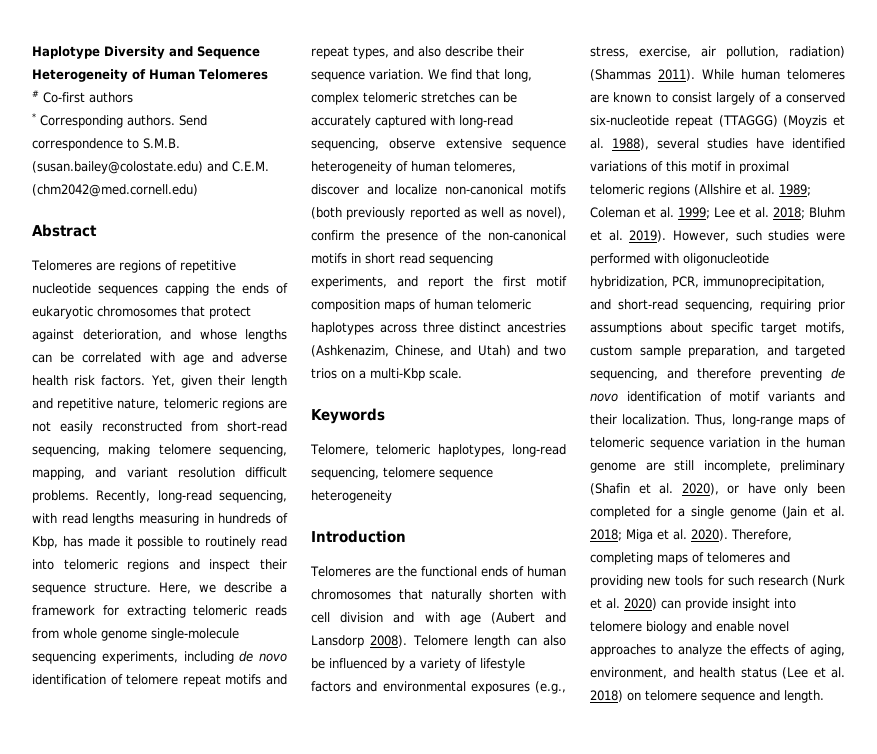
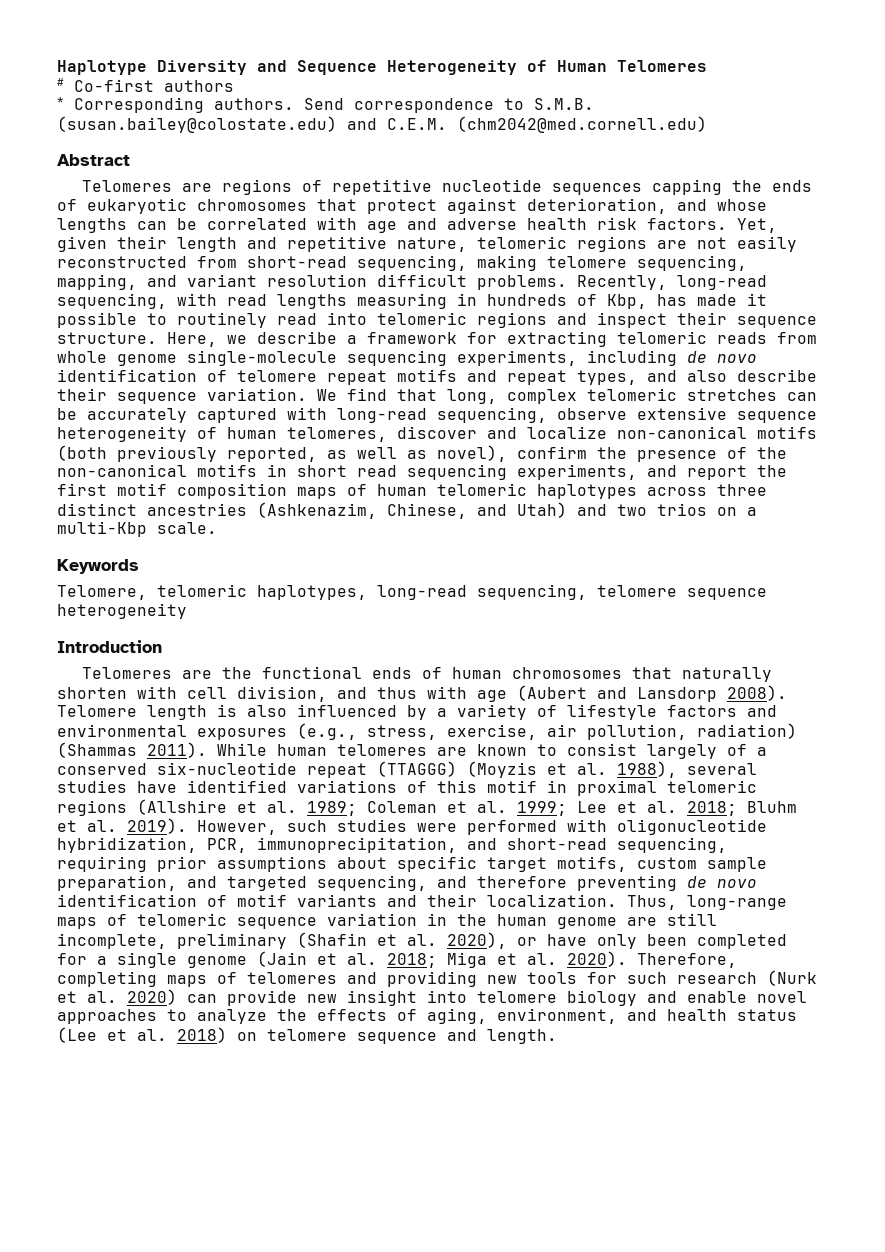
[409,207,460,220] reported -> [227,447,317,462] reported,
[340,612,415,623] division and -> [237,686,417,702] division, and thus
[516,635,566,646] [311,658,325,669] can also be -> [217,704,287,717] is also
(728, 604) none -> [307,994,337,1003] new

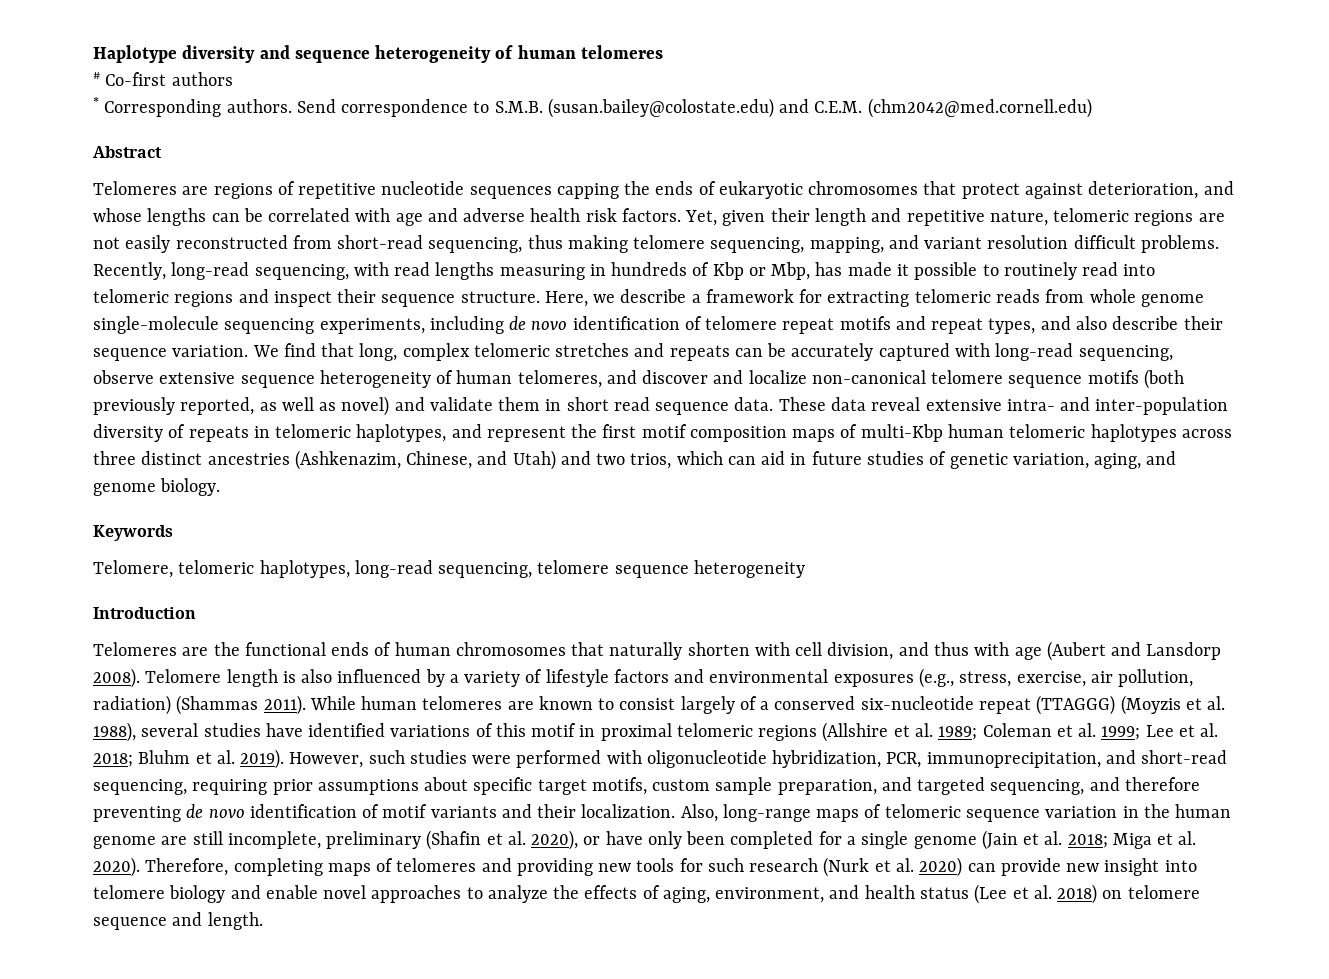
[157,60,707,75] Diversity and Sequence Heterogeneity of Human Telomeres -> [182,45,663,63] diversity and sequence heterogeneity of human telomeres
(467, 263) none -> [527,235,563,249] thus
[607,294,647,309] Kbp, -> [712,262,811,280] Kbp or Mbp,
(777, 395) none -> [634,343,730,361] and repeats
(387, 434) none -> [606,370,637,384] and
(747, 432) none -> [931,370,1083,388] telomere sequence
[437,445,787,462] [57,464,747,480] novel), confirm the presence of the non-canonical motifs in short read sequencing experiments, and report -> [341,396,1229,416] [93,424,566,442] novel) and validate them in short read sequence data. These data reveal extensive intra- and inter-population diversity of repeats in telomeric haplotypes, and represent
(367, 490) none -> [860,424,943,442] multi-Kbp
[657,503,757,516] [57,521,217,537] trios on a multi-Kbp scale. -> [630,451,1177,469] [93,478,221,496] trios, which can aid in future studies of genetic variation, aging, and genome biology.
[627,895,677,910] Thus, -> [680,804,718,822] Also,

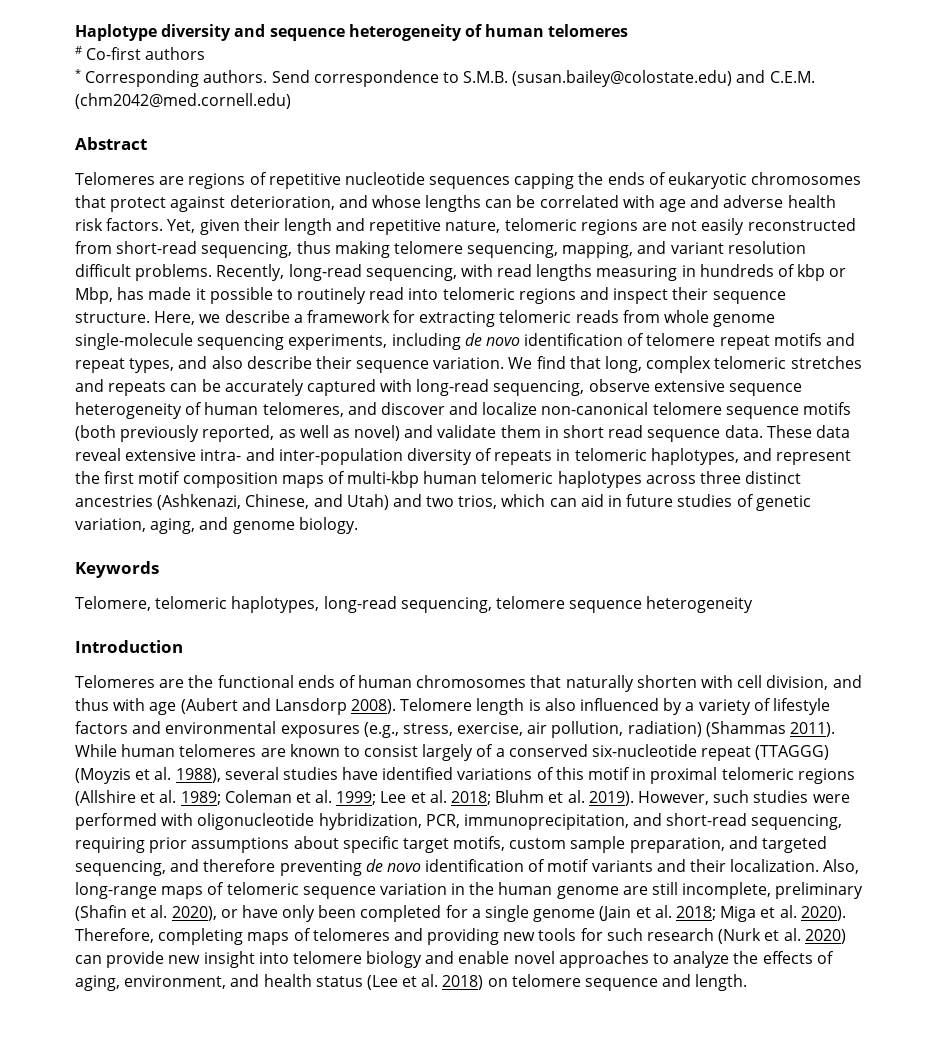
[712,262,744,280] Kbp -> [797,264,826,281] kbp
[860,424,943,442] multi-Kbp -> [347,471,420,488] multi-kbp
[294,450,401,470] (Ashkenazim, -> [157,494,242,510] (Ashkenazi,

